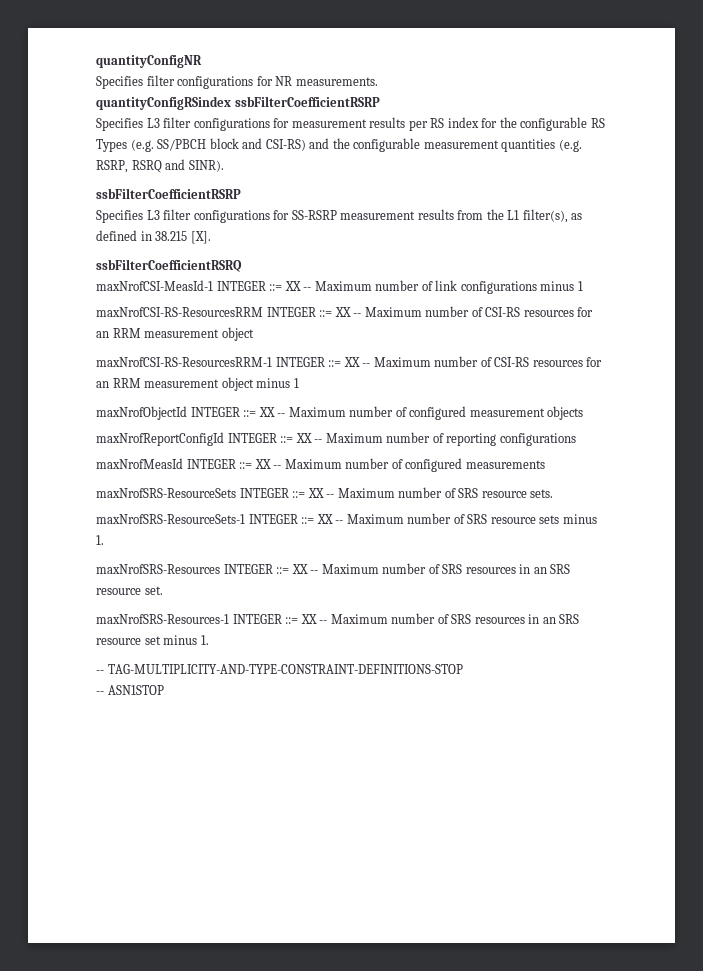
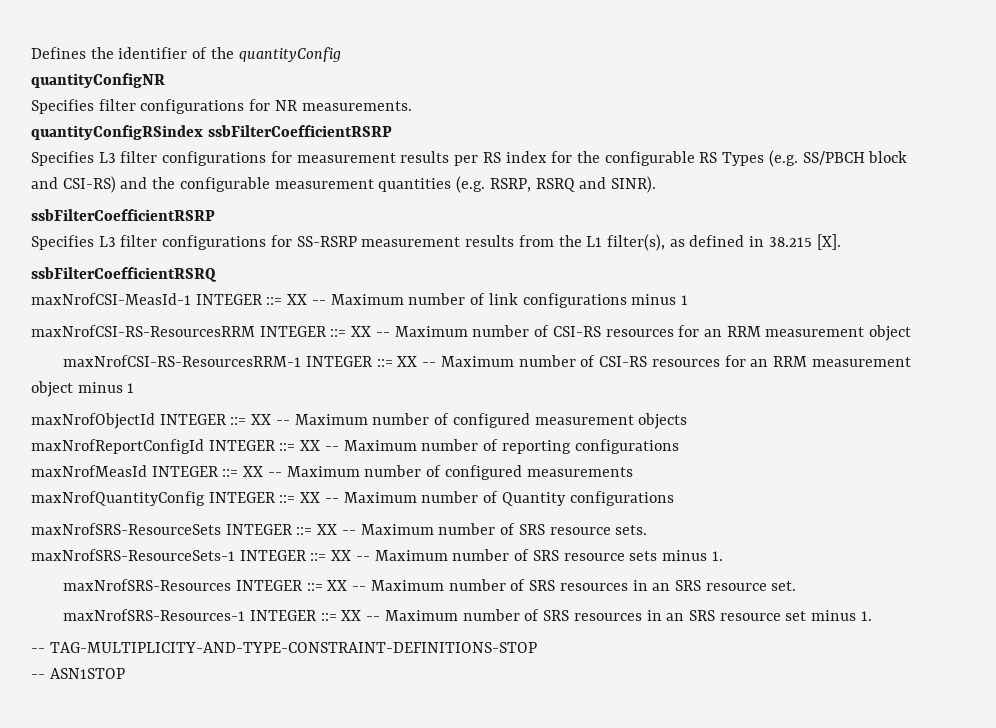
(96, 61) none -> [31,47,341,62] Defines the identifier of the quantityConfig //
(545, 464) none -> [31,491,674,506] // maxNrofQuantityConfig INTEGER ::= XX -- Maximum number of Quantity configurations

